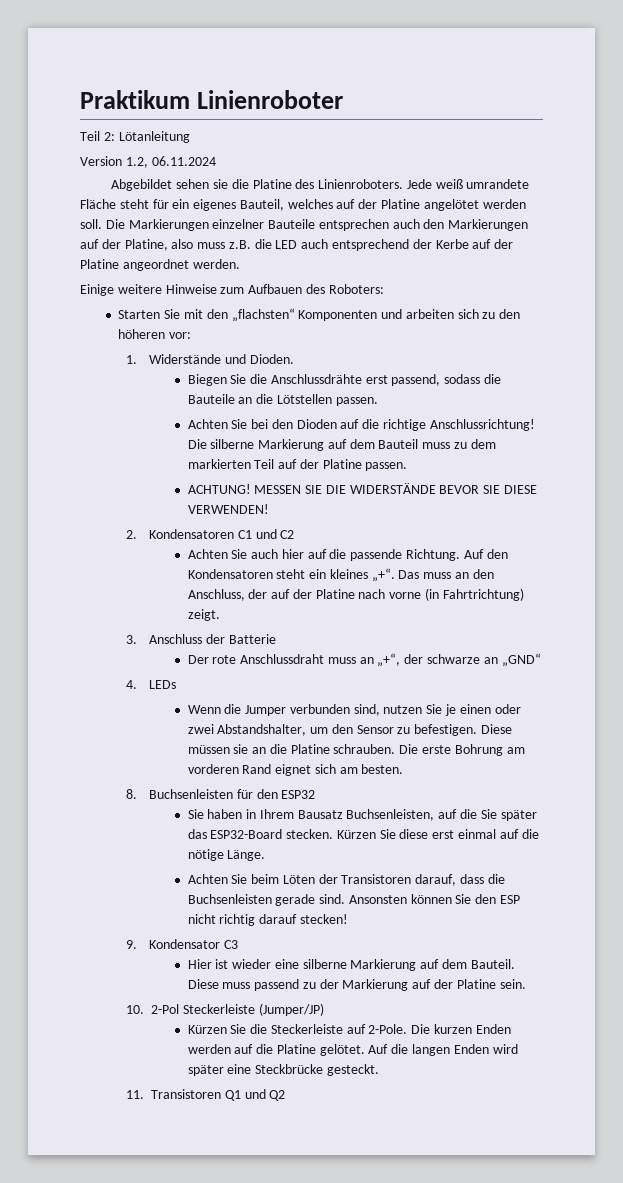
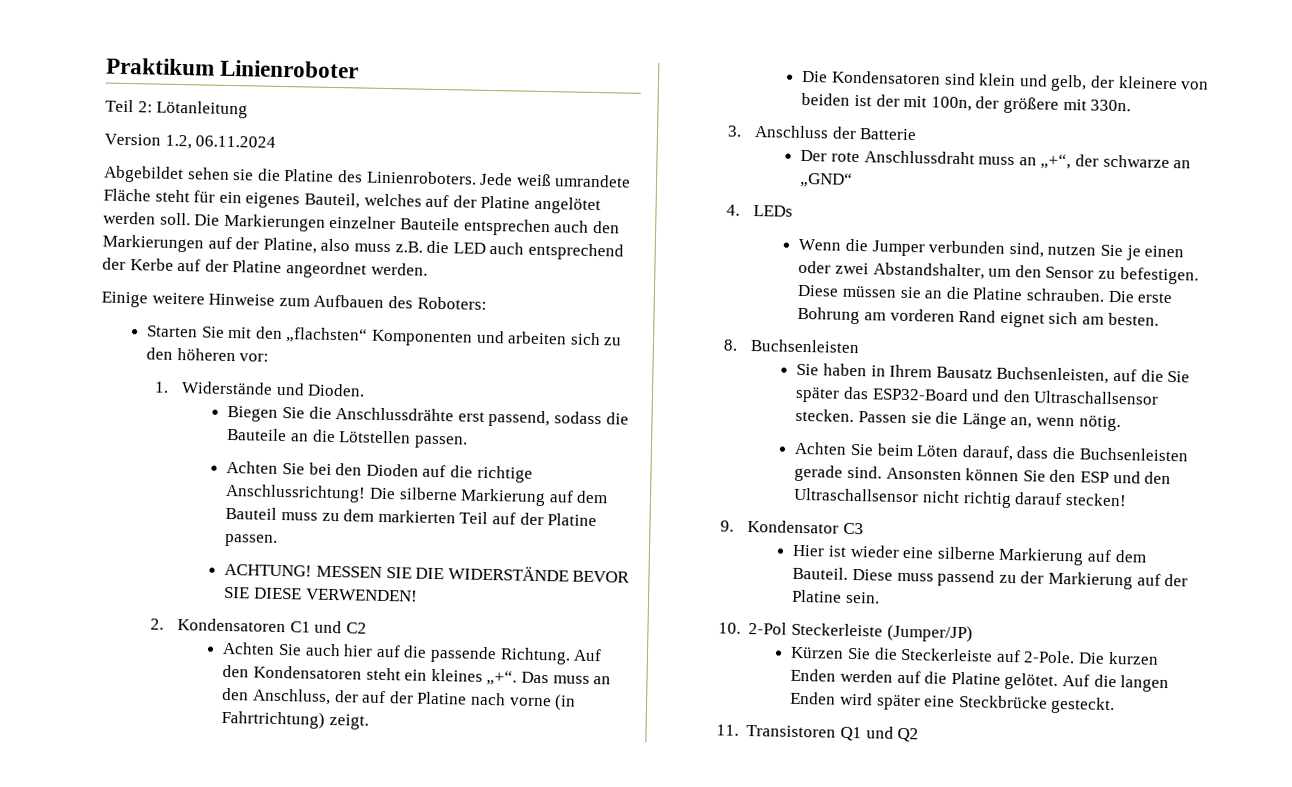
(220, 615) none -> [802,70,1210,92] [801,92,1132,114] // Die Kondensatoren sind klein und gelb, der kleinere von beiden ist der mit 100n, der größere mit 330n.
[236,789,316,799] für den ESP32 -> (861, 346) none
[286,829,539,839] [187,849,266,861] stecken. Kürzen Sie diese erst einmal auf die nötige Länge. -> [971,389,1160,405] [795,408,1121,432] und den Ultraschallsensor stecken. Passen sie die Länge an, wenn nötig.
[318,874,412,884] der Transistoren -> (960, 451) none
(521, 899) none -> [1112,470,1172,485] [793,487,920,503] und den Ultraschallsensor

